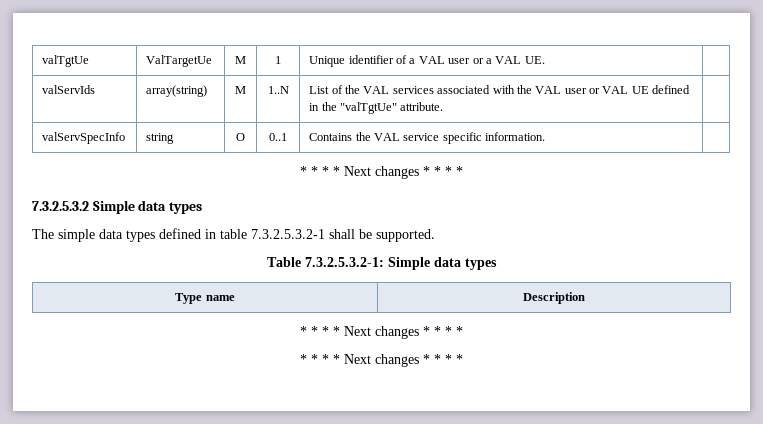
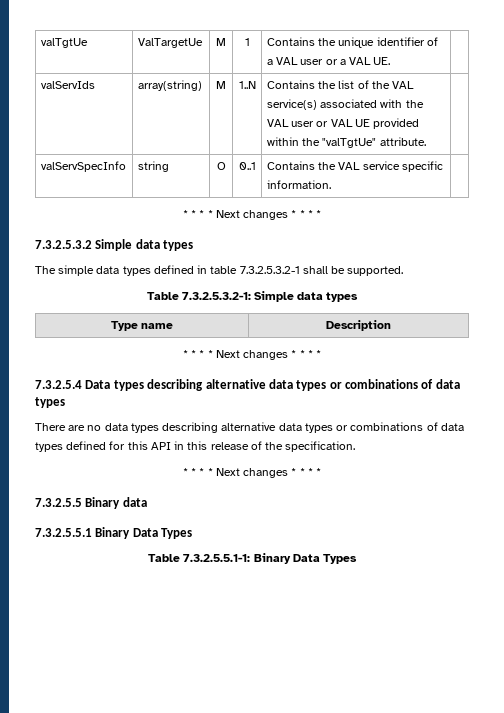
[309,56,346,67] Unique -> [266,37,375,48] Contains the unique
[309,86,330,94] List -> [266,80,355,89] Contains the list
[392,86,434,94] services -> [266,99,317,110] service(s)
[652,85,691,94] [309,103,320,111] defined in -> [373,118,420,129] [266,137,299,146] provided within
(463, 331) none -> [35,379,460,391] [35,397,65,408] [35,422,464,433] [35,441,356,452] // 7.3.2.5.4 Data types describing alternative data types or combinations of data types // There are no data types describing alternative data types or combinations of data types defined for this API in this release of the specification.
(463, 359) none -> [35,497,147,509] [35,527,193,539] [148,553,357,564] // 7.3.2.5.5 Binary data // 7.3.2.5.5.1 Binary Data Types // Table 7.3.2.5.5.1-1: Binary Data Types

